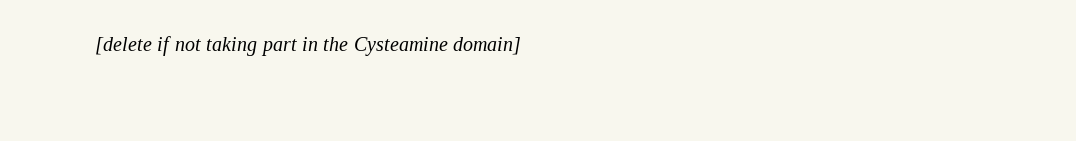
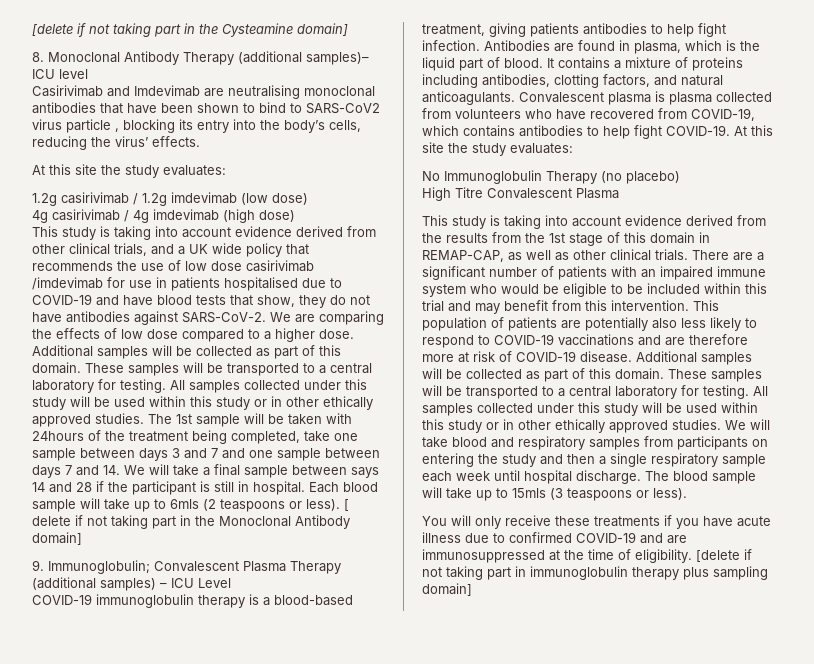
(522, 46) none -> [32,51,369,65] [32,69,88,79] [32,85,375,99] [32,102,380,114] [32,119,361,133] [32,136,200,150] [32,164,226,178] [32,192,308,206] [32,209,295,223] [32,226,376,240] [32,243,309,257] [32,260,314,272] [32,277,342,291] [32,294,370,308] [32,311,384,325] [32,328,354,342] [32,345,341,359] [32,362,372,376] [32,379,367,393] [32,396,373,410] [32,413,352,427] [32,430,358,444] [32,448,380,461] [32,464,379,478] [32,481,378,495] [32,498,349,512] [32,515,350,529] [32,532,82,545] [32,560,341,574] [32,577,231,591] [32,594,353,608] [422,23,726,37] [422,40,760,54] [422,57,743,71] [422,74,723,88] [422,91,772,105] [422,108,755,121] [422,125,773,139] [422,142,573,156] [422,170,680,184] [422,187,619,201] [422,215,766,229] [422,232,710,246] [422,249,764,262] [422,266,766,280] [422,283,767,297] [422,300,719,314] [422,317,757,331] [422,334,748,348] [422,351,752,365] [422,368,762,382] [422,385,768,399] [422,402,758,416] [422,419,770,433] [422,436,768,450] [422,453,766,467] [422,470,756,484] [422,487,687,501] [422,515,771,529] [422,532,687,544] [422,549,752,563] [422,566,768,580] [422,583,472,596] // 8. Monoclonal Antibody Therapy (additional samples)– ICU level // Casirivimab and Imdevimab are neutralising monoclonal antibodies that have been shown to bind to SARS-CoV2 virus particle , blocking its entry into the body’s cells, reducing the virus’ effects. // At this site the study evaluates: // 1.2g casirivimab / 1.2g imdevimab (low dose) // 4g casirivimab / 4g imdevimab (high dose) // This study is taking into account evidence derived from other clinical trials, and a UK wide policy that recommends the use of low dose casirivimab /imdevimab for use in patients hospitalised due to COVID-19 and have blood tests that show, they do not have antibodies against SARS-CoV-2. We are comparing the effects of low dose compared to a higher dose. Additional samples will be collected as part of this domain. These samples will be transported to a central laboratory for testing. All samples collected under this study will be used within this study or in other ethically approved studies. The 1st sample will be taken with 24hours of the treatment being completed, take one sample between days 3 and 7 and one sample between days 7 and 14. We will take a final sample between says 14 and 28 if the participant is still in hospital. Each blood sample will take up to 6mls (2 teaspoons or less). [ delete if not taking part in the Monoclonal Antibody domain] // 9. Immunoglobulin; Convalescent Plasma Therapy (additional samples) – ICU Level // COVID-19 immunoglobulin therapy is a blood-based treatment, giving patients antibodies to help fight infection. Antibodies are found in plasma, which is the liquid part of blood. It contains a mixture of proteins including antibodies, clotting factors, and natural anticoagulants. Convalescent plasma is plasma collected from volunteers who have recovered from COVID-19, which contains antibodies to help fight COVID-19. At this site the study evaluates: // No Immunoglobulin Therapy (no placebo) // High Titre Convalescent Plasma // This study is taking into account evidence derived from the results from the 1st stage of this domain in REMAP-CAP, as well as other clinical trials. There are a significant number of patients with an impaired immune system who would be eligible to be included within this trial and may benefit from this intervention. This population of patients are potentially also less likely to respond to COVID-19 vaccinations and are therefore more at risk of COVID-19 disease. Additional samples will be collected as part of this domain. These samples will be transported to a central laboratory for testing. All samples collected under this study will be used within this study or in other ethically approved studies. We will take blood and respiratory samples from participants on entering the study and then a single respiratory sample each week until hospital discharge. The blood sample will take up to 15mls (3 teaspoons or less). // You will only receive these treatments if you have acute illness due to confirmed COVID-19 and are immunosuppressed at the time of eligibility. [delete if not taking part in immunoglobulin therapy plus sampling domain]

